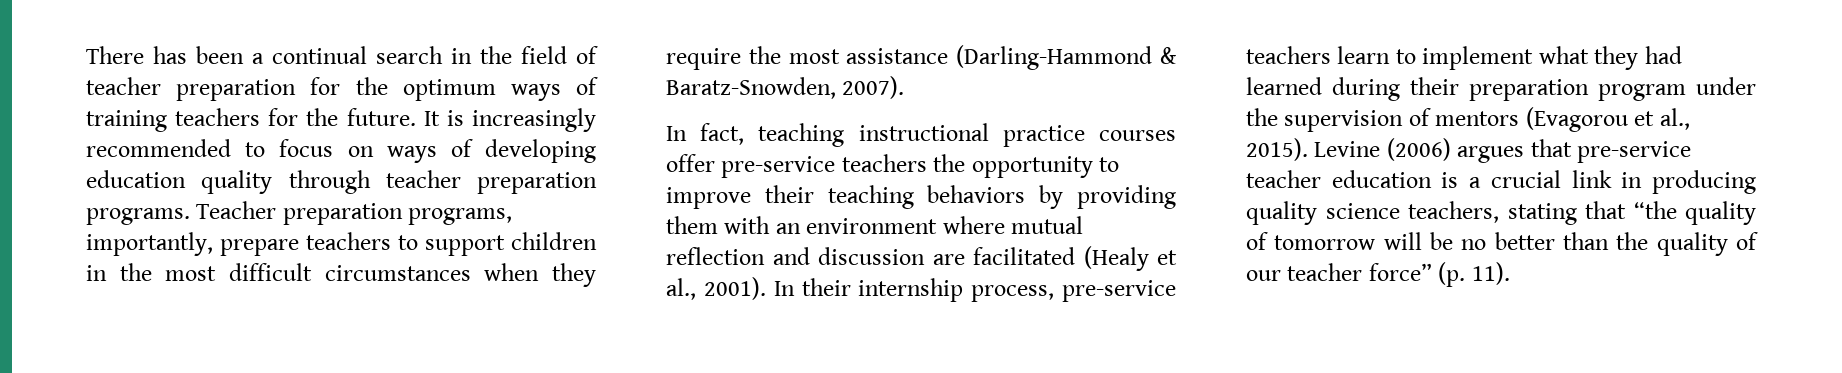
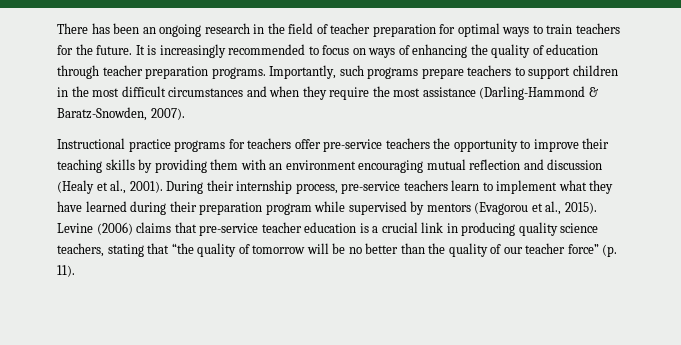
[252,46,443,64] a continual search -> [142,23,250,37] an ongoing research
[355,77,598,101] [86,110,167,132] the optimum ways of training -> [457,23,573,37] optimal ways to train
[485,139,596,163] [86,170,597,194] [86,201,513,225] [86,232,213,256] developing education quality through teacher preparation programs. Teacher preparation programs, importantly, -> [412,44,599,58] [57,65,419,79] enhancing the quality of education through teacher preparation programs. Importantly, such programs
(471, 273) none -> [246,86,267,97] and
[666,123,1176,147] In fact, teaching instructional practice courses -> [57,138,292,152] Instructional practice programs for teachers
[927,185,1026,203] behaviors -> [105,159,135,170] skills
[942,216,1005,234] where -> [358,160,424,173] encouraging
[932,247,1075,265] are facilitated -> (603, 164) none
[773,281,795,296] In -> [166,181,204,194] During
[1644,46,1682,64] had -> [57,201,82,212] have
[1696,77,1756,95] [1246,108,1431,132] under the supervision of -> [314,201,425,215] while supervised by
[1457,146,1525,163] argues -> [136,222,172,233] claims

